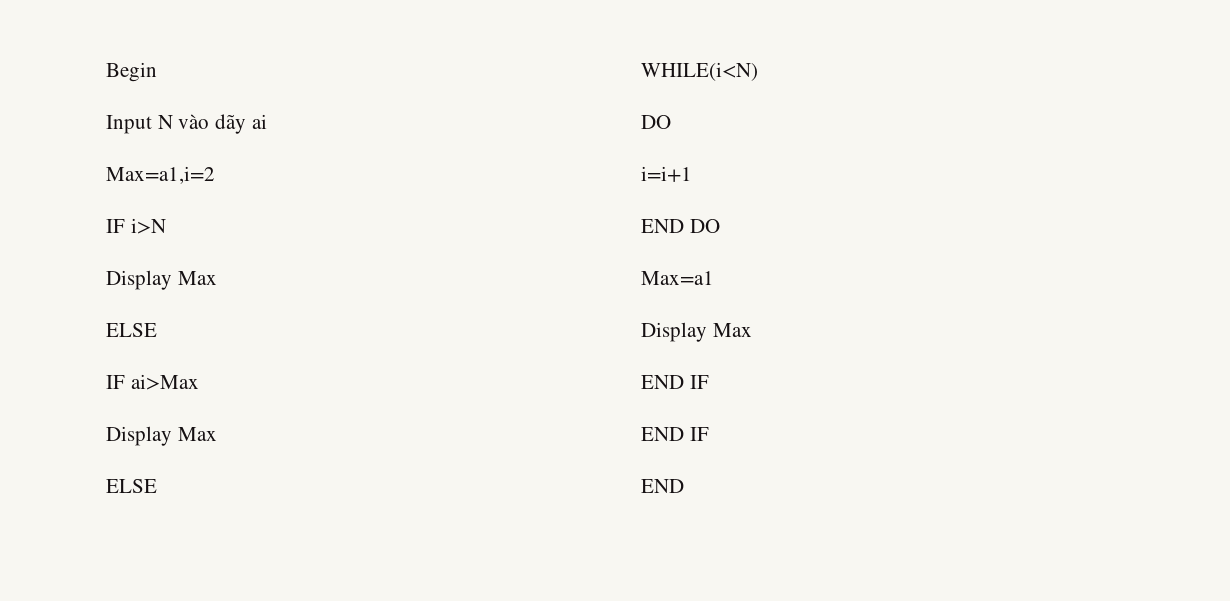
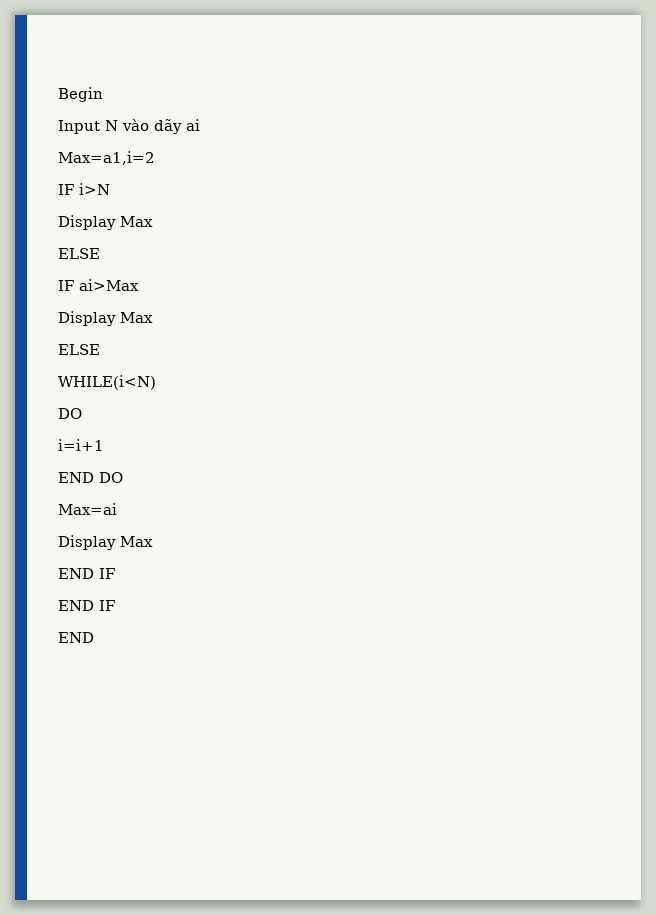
[641,271,714,285] Max=a1 -> [58,503,117,515] Max=ai

